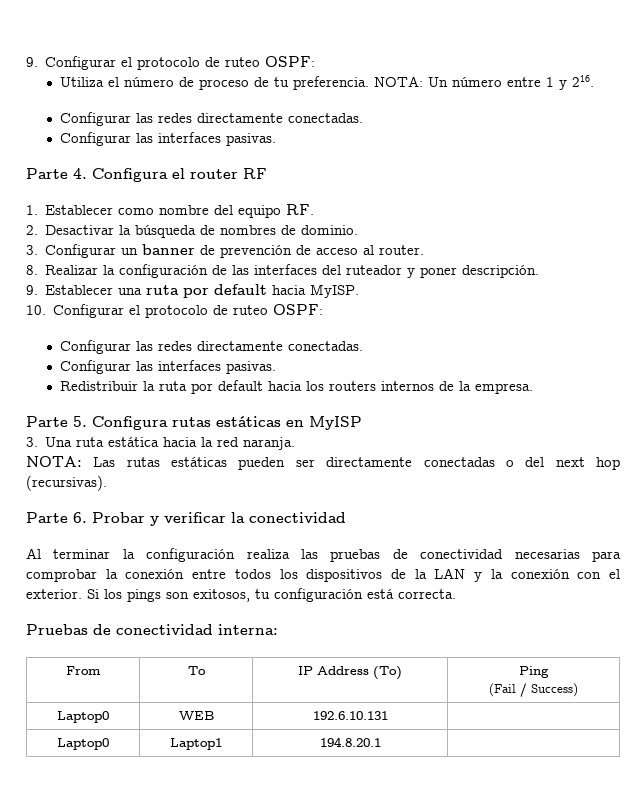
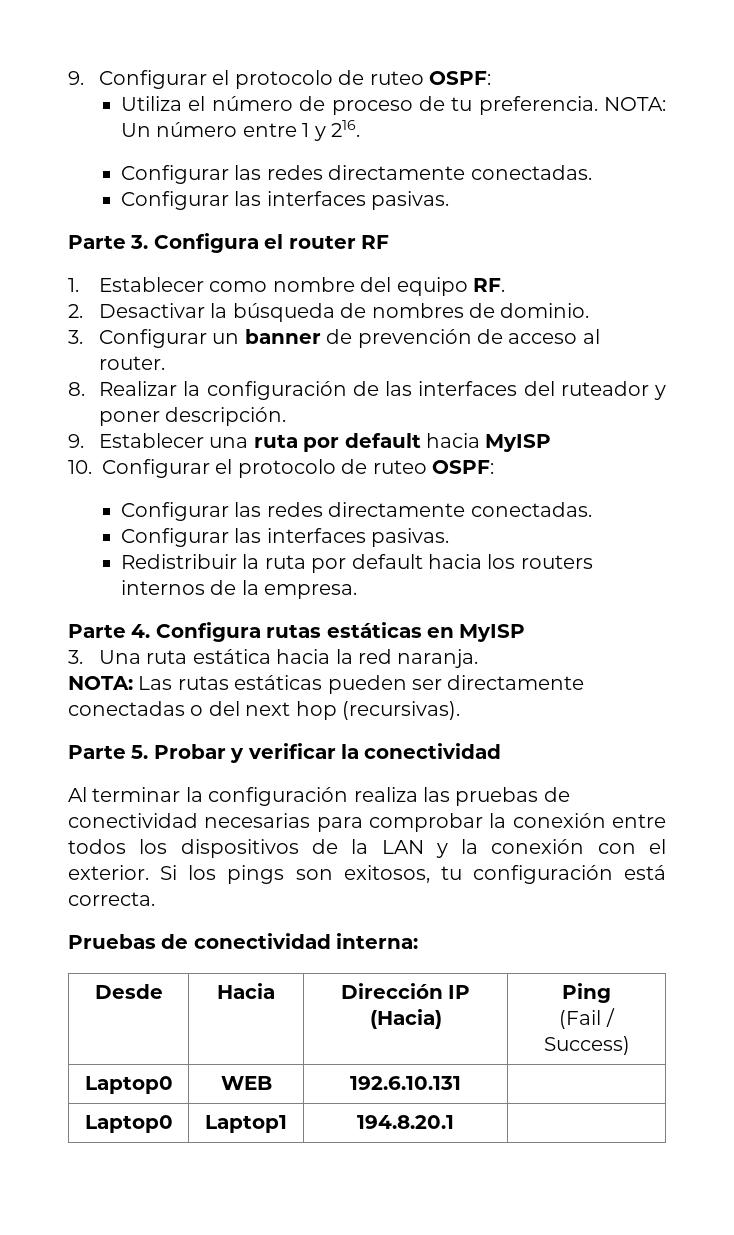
[73,168,87,179] 4. -> [130,235,149,249] 3.
[310,284,360,298] MyISP. -> [485,434,552,452] MyISP
[73,416,87,427] 5. -> [131,624,151,638] 4.
[73,512,87,523] 6. -> [131,745,149,759] 5.
[65,666,101,675] [187,666,206,675] [298,666,402,680] From | To | IP Address (To) -> [94,984,163,999] [217,983,275,999] [340,983,471,999] [369,1009,442,1029] Desde | Hacia | Dirección IP (Hacia)

